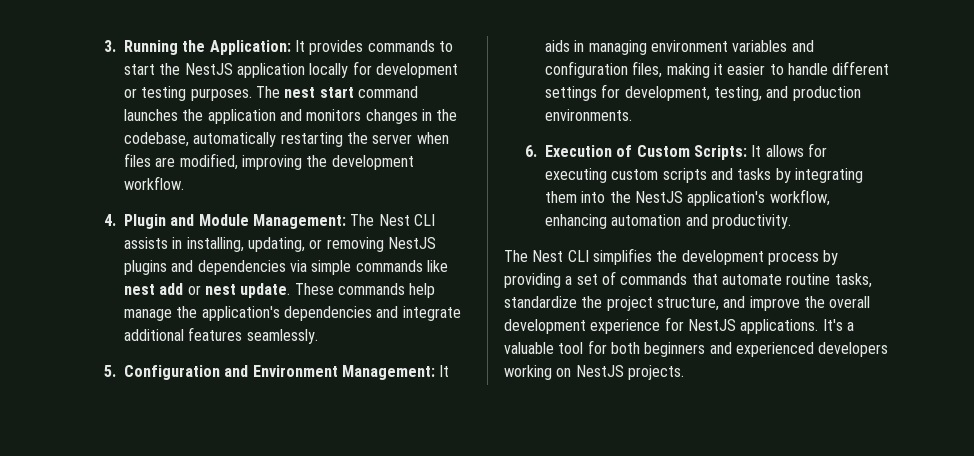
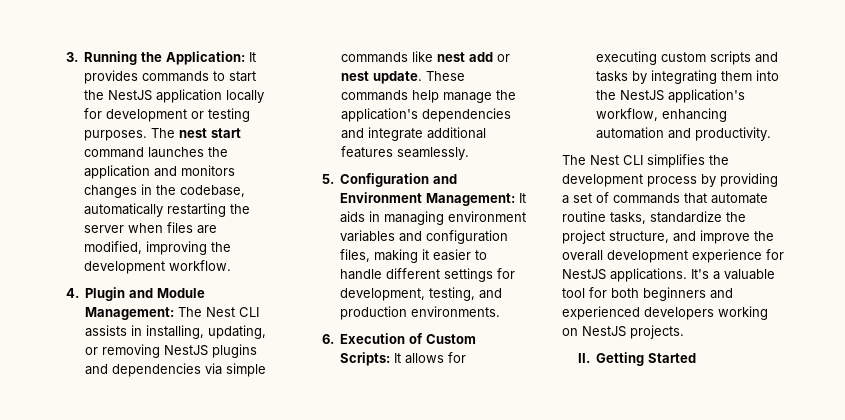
(684, 372) none -> [577,352,697,366] // II. Getting Started

